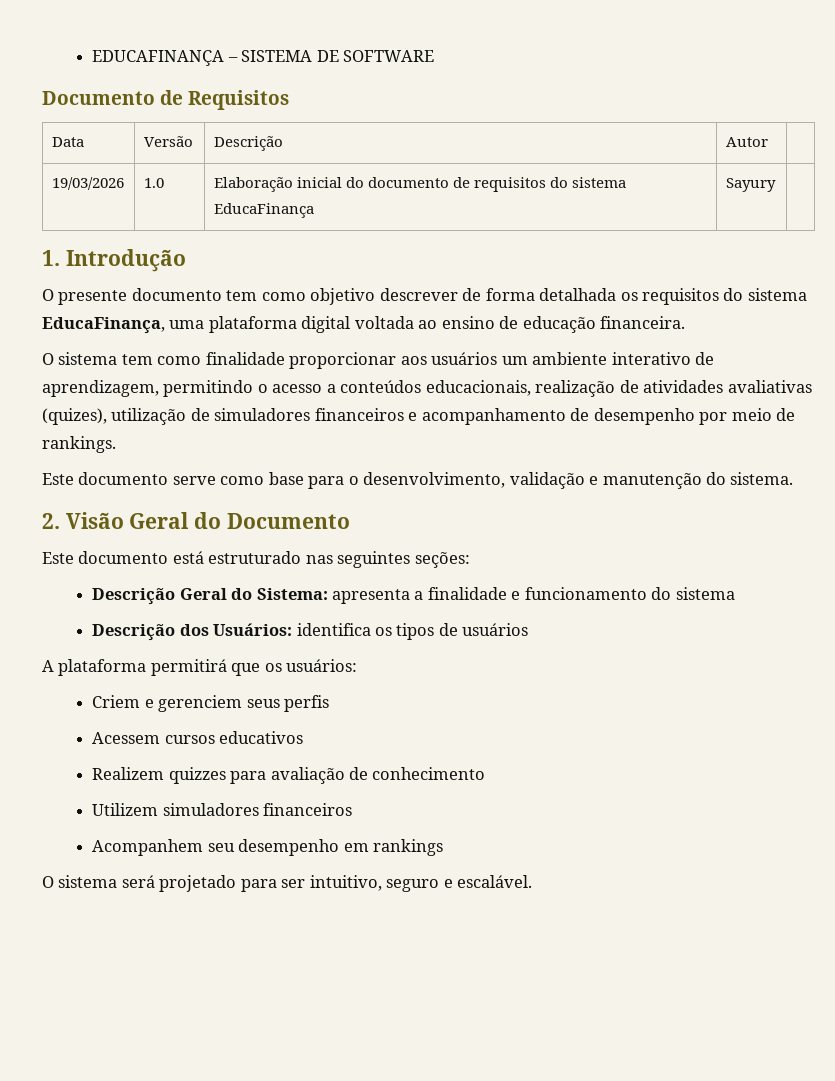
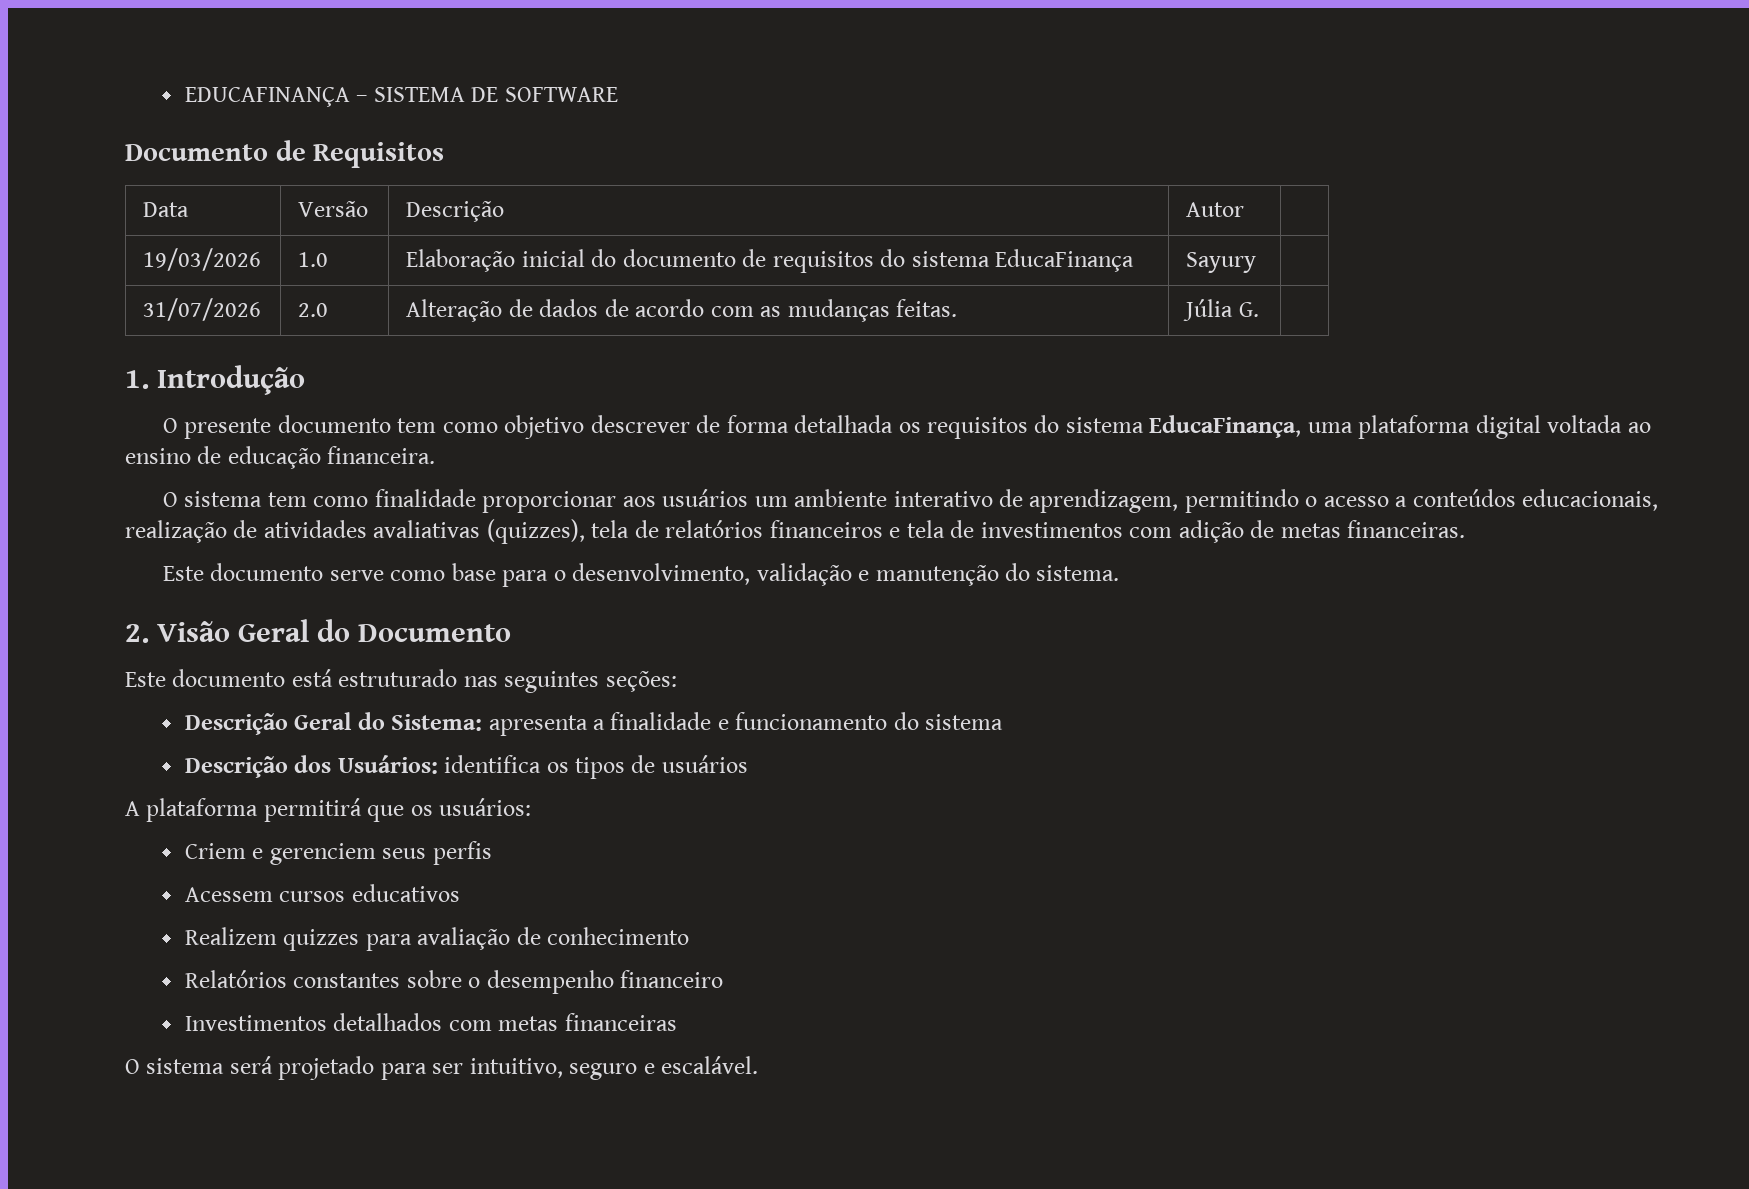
(776, 185) none -> [143,298,262,321] [298,303,329,317] [406,299,958,322] [1183,299,1259,321] // 31/07/2026 | 2.0 | Alteração de dados de acordo com as mudanças feitas. | Júlia G. |
[42,408,796,425] [42,436,116,453] (quizes), utilização de simuladores financeiros e acompanhamento de desempenho por meio de rankings. -> [486,519,1466,544] (quizzes), tela de relatórios financeiros e tela de investimentos com adição de metas financeiras.
[92,803,353,816] [92,839,443,856] Utilizem simuladores financeiros // Acompanhem seu desempenho em rankings -> [184,970,724,994] [184,1013,677,1031] Relatórios constantes sobre o desempenho financeiro // Investimentos detalhados com metas financeiras

